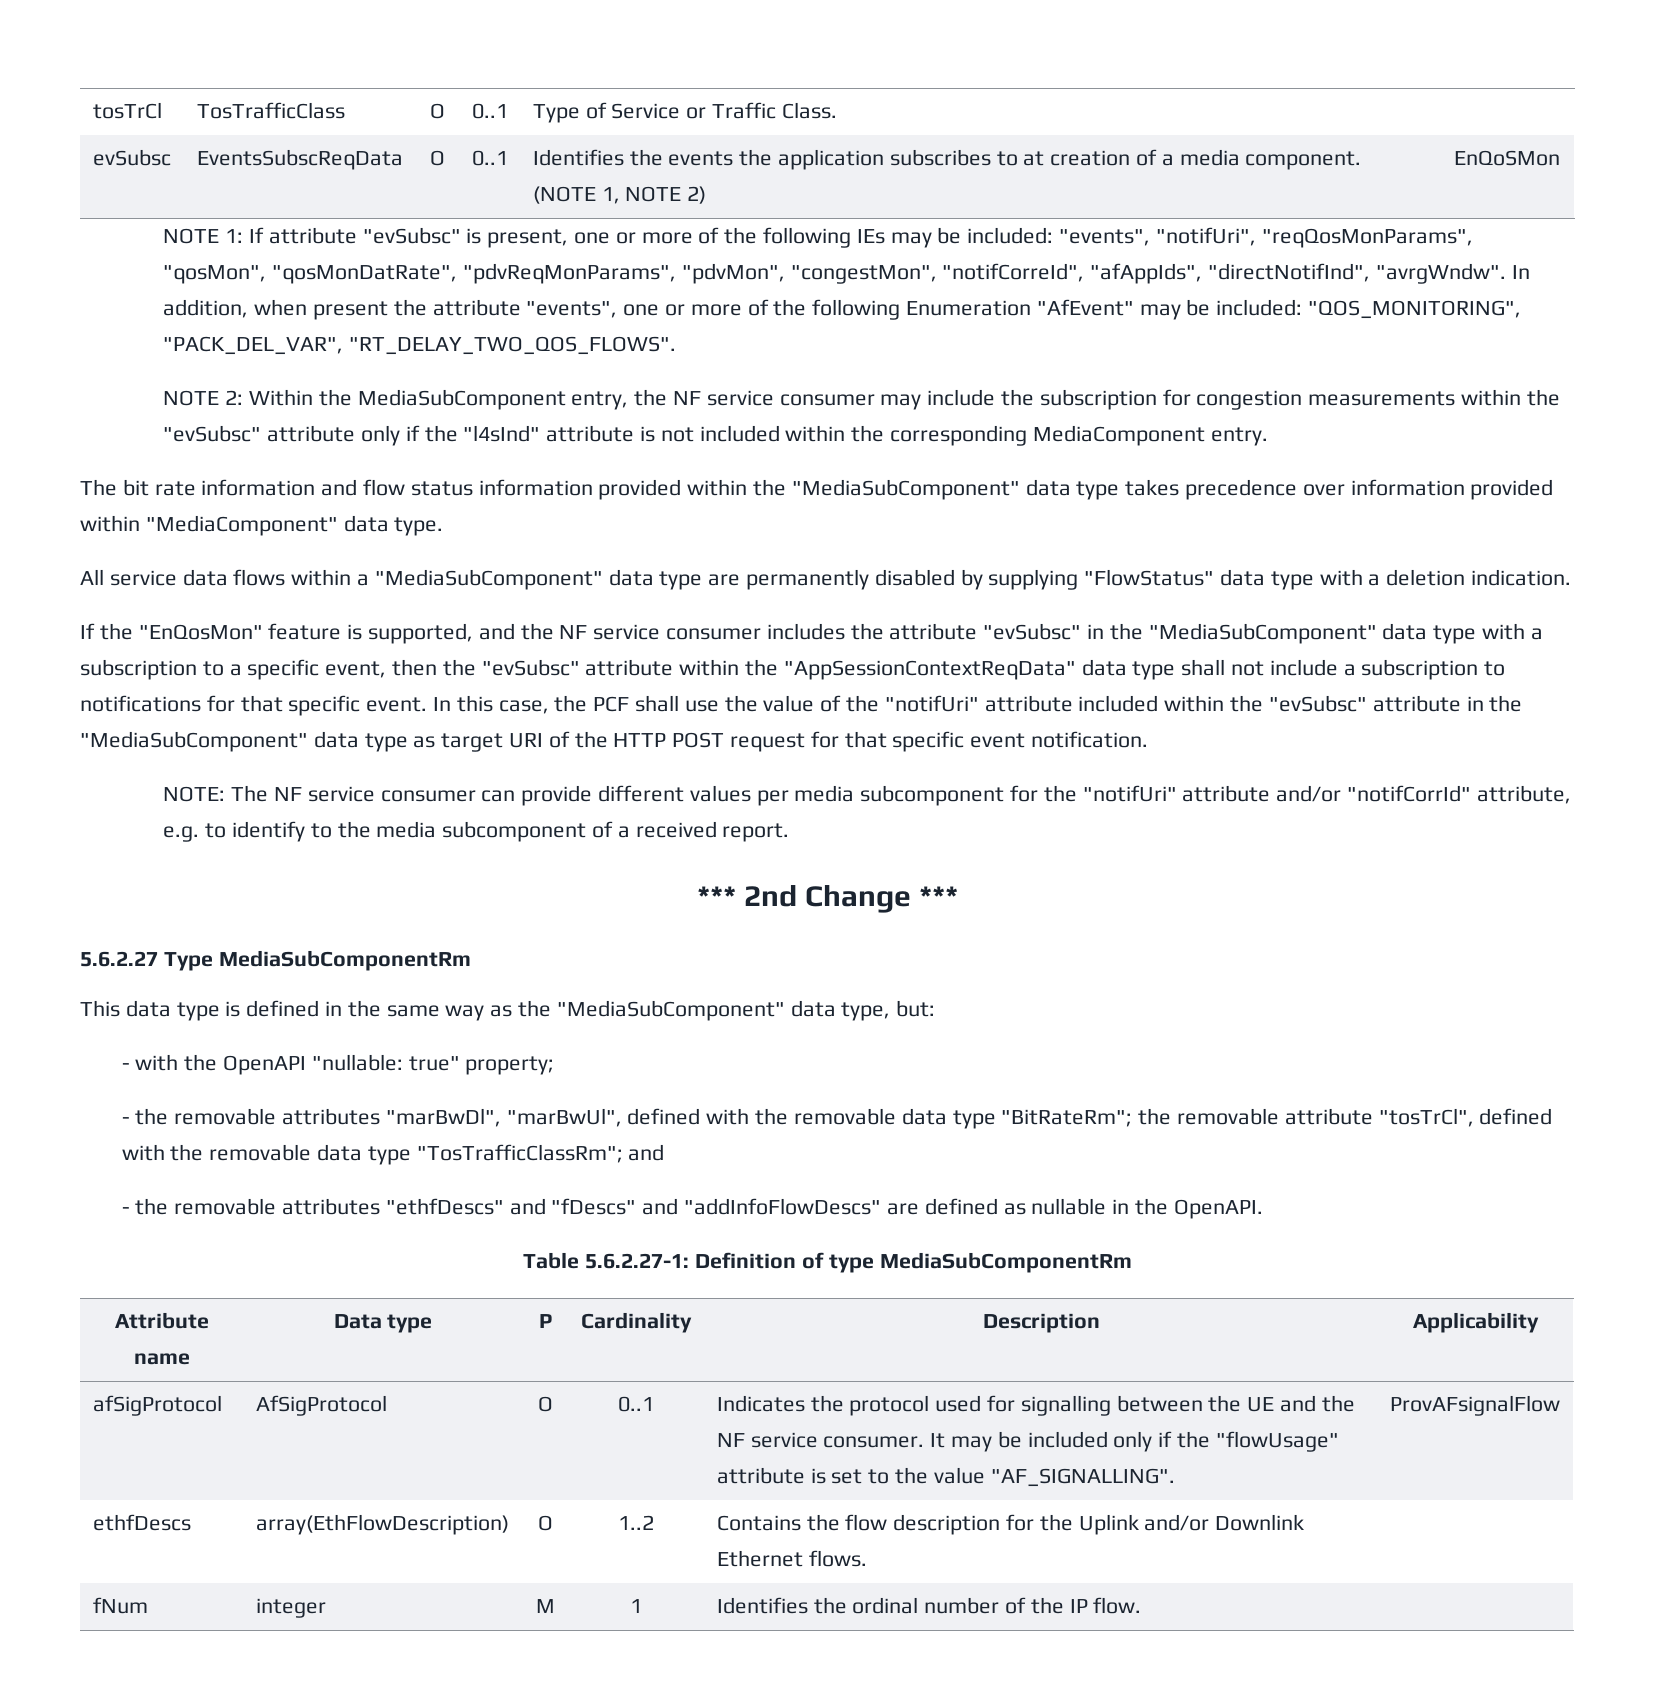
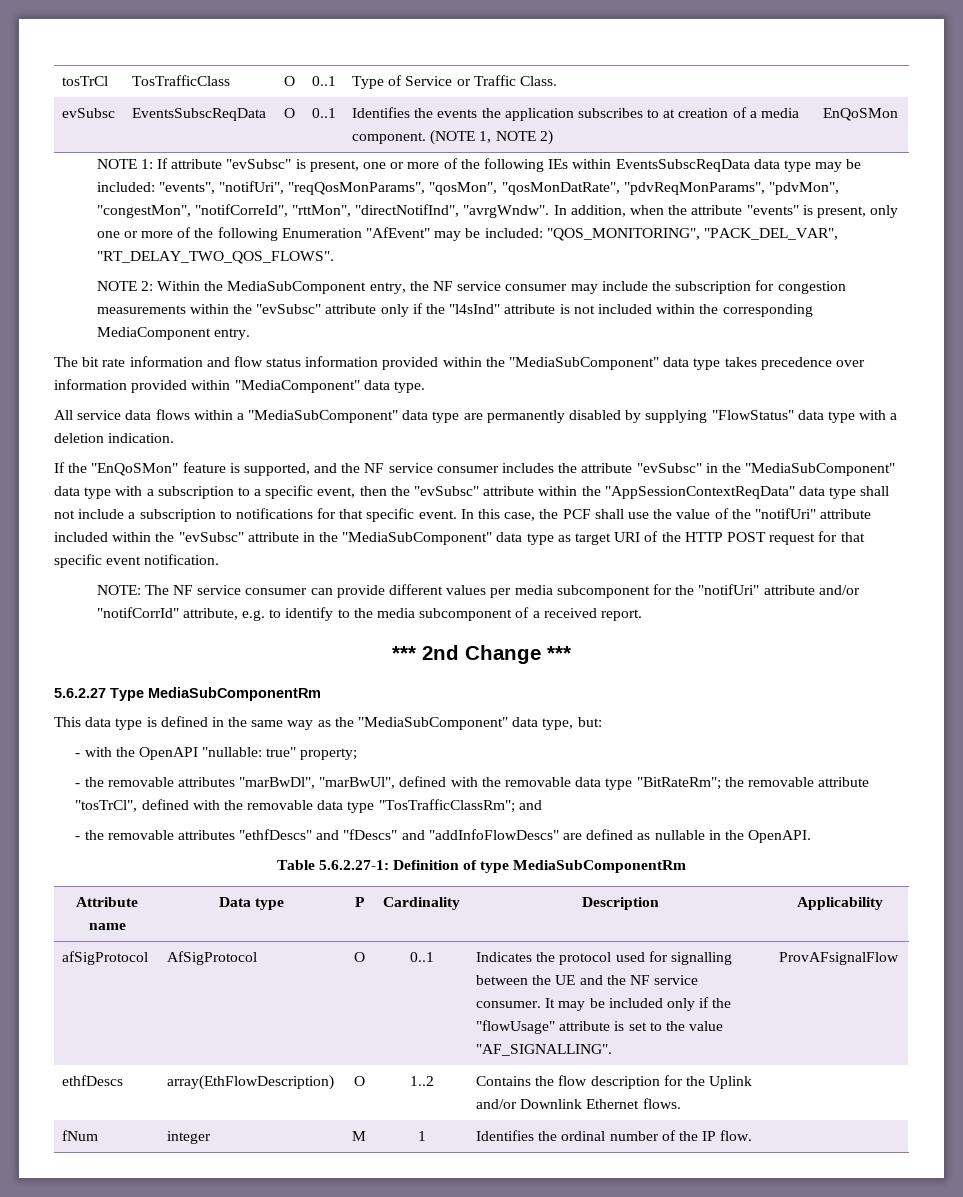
(885, 236) none -> [572,159,811,172] within EventsSubscReqData data type
[1090,263,1203,284] "afAppIds", -> [292,205,352,217] "rttMon",
[312,299,618,320] present the attribute "events", -> [668,205,899,218] the attribute "events" is present, only
[138,624,263,640] "EnQosMon" -> [91,463,179,476] "EnQoSMon"

